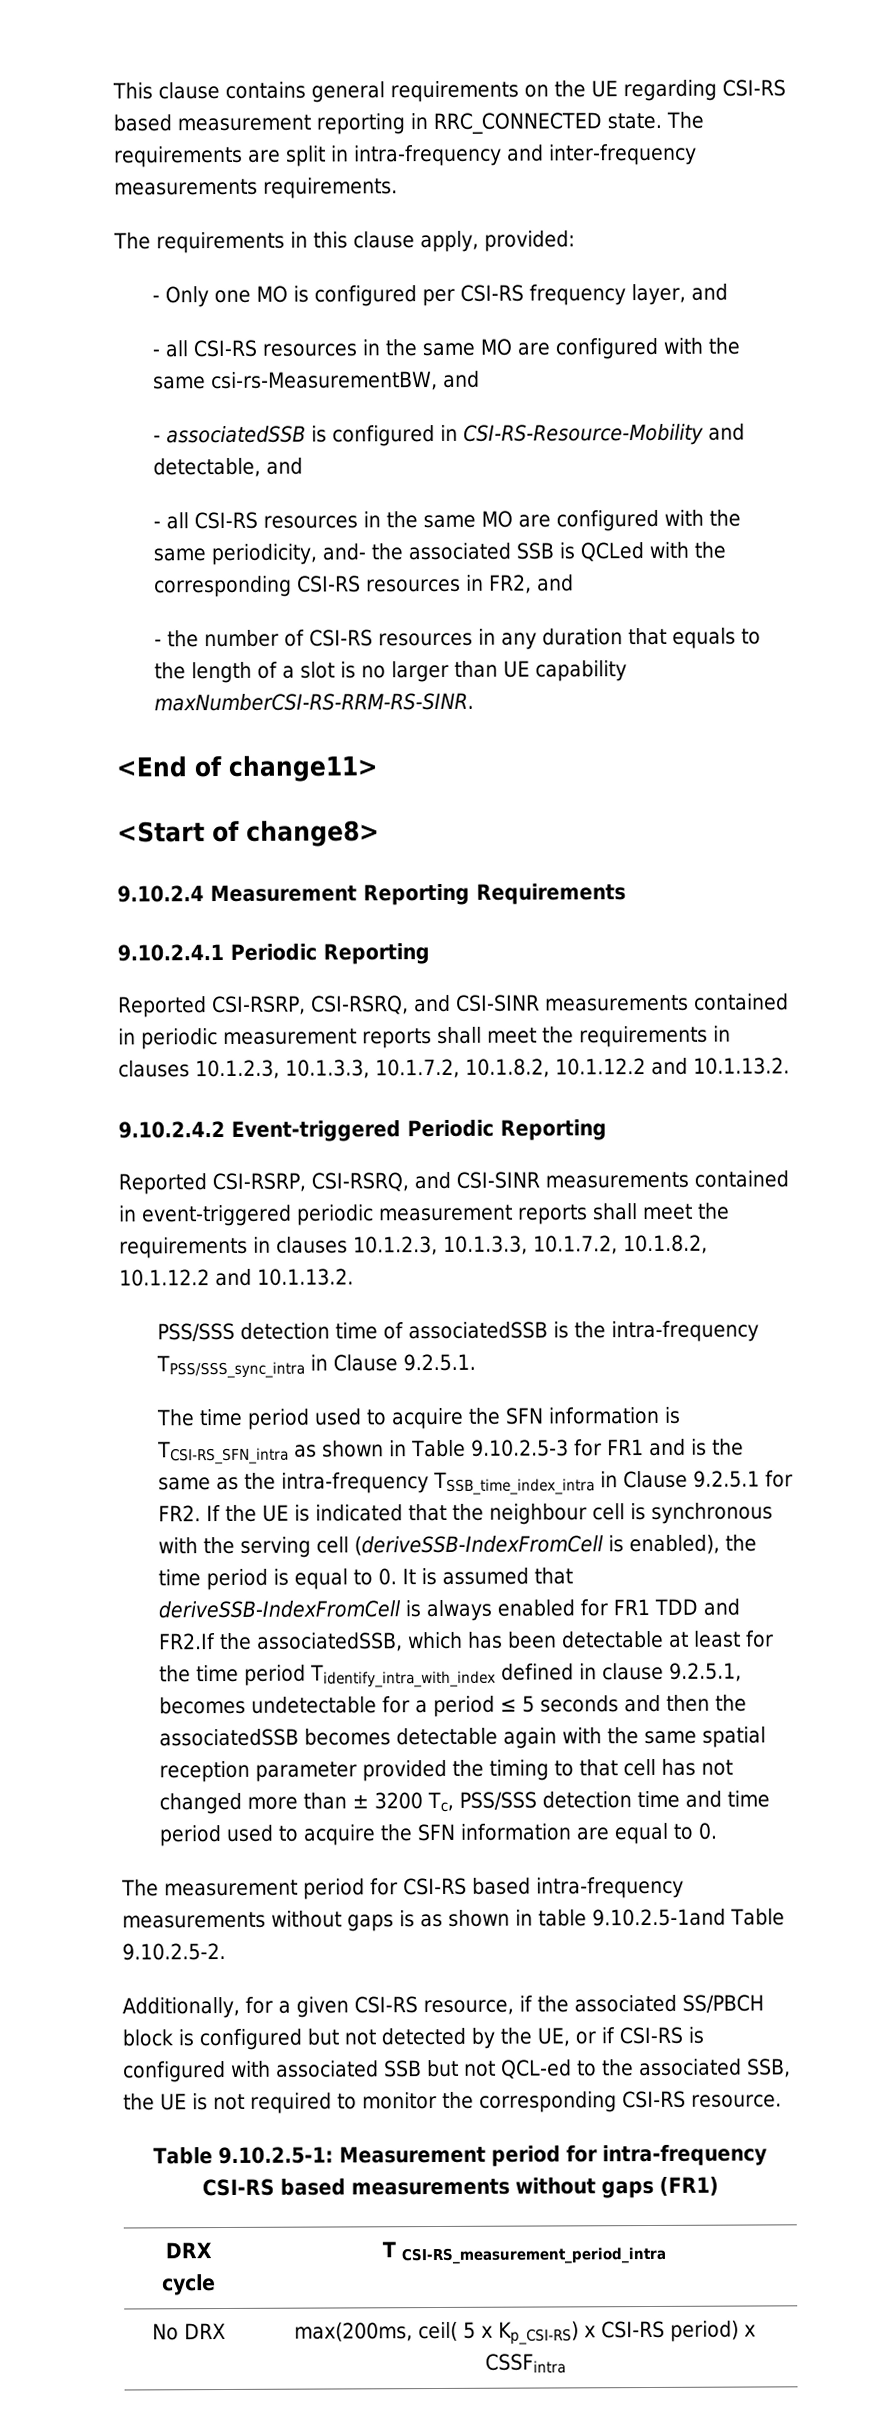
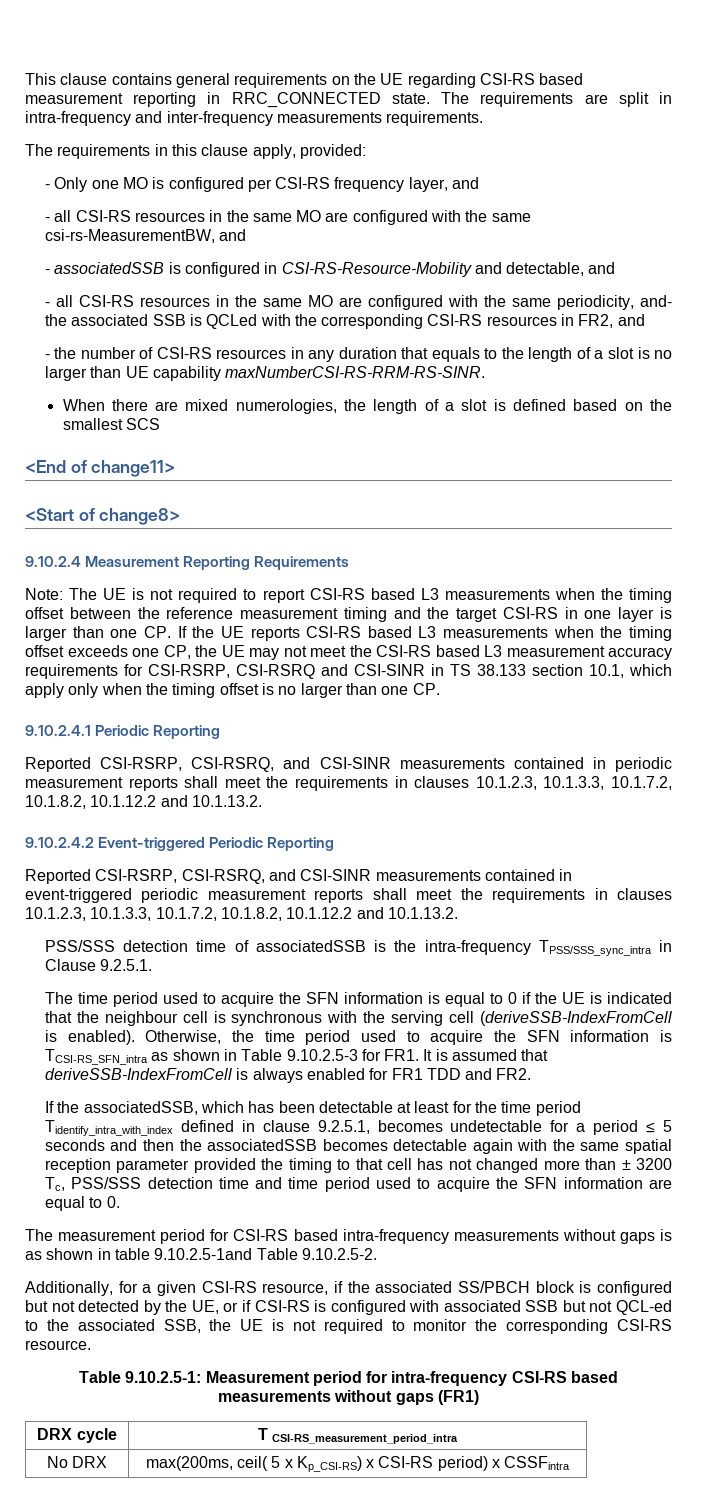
(474, 702) none -> [62,399,673,414] [62,418,160,430] // When there are mixed numerologies, the length of a slot is defined based on the smallest SCS
(626, 894) none -> [25,588,672,603] [25,607,672,622] [25,626,672,641] [25,645,672,660] [25,664,672,679] [25,683,440,698] // Note: The UE is not required to report CSI-RS based L3 measurements when the timing offset between the reference measurement timing and the target CSI-RS in one layer is larger than one CP. If the UE reports CSI-RS based L3 measurements when the timing offset exceeds one CP, the UE may not meet the CSI-RS based L3 measurement accuracy requirements for CSI-RSRP, CSI-RSRQ and CSI-SINR in TS 38.133 section 10.1, which apply only when the timing offset is no larger than one CP.
[156,1438,744,1465] [157,1470,793,1496] [157,1505,221,1522] TCSI-RS_SFN_intra as shown in Table 9.10.2.5-3 for FR1 and is the same as the intra-frequency TSSB_time_index_intra in Clause 9.2.5.1 for FR2. If -> [444,992,531,1007] equal to 0 if
[628,1534,757,1555] [157,1568,397,1591] enabled), the time period is equal to 0. -> [67,1030,672,1045] [44,1049,420,1065] enabled). Otherwise, the time period used to acquire the SFN information is TCSI-RS_SFN_intra as shown in Table 9.10.2.5-3 for FR1.
[157,1633,216,1650] FR2.If -> [496,1068,532,1080] [44,1101,54,1113] FR2. // If

